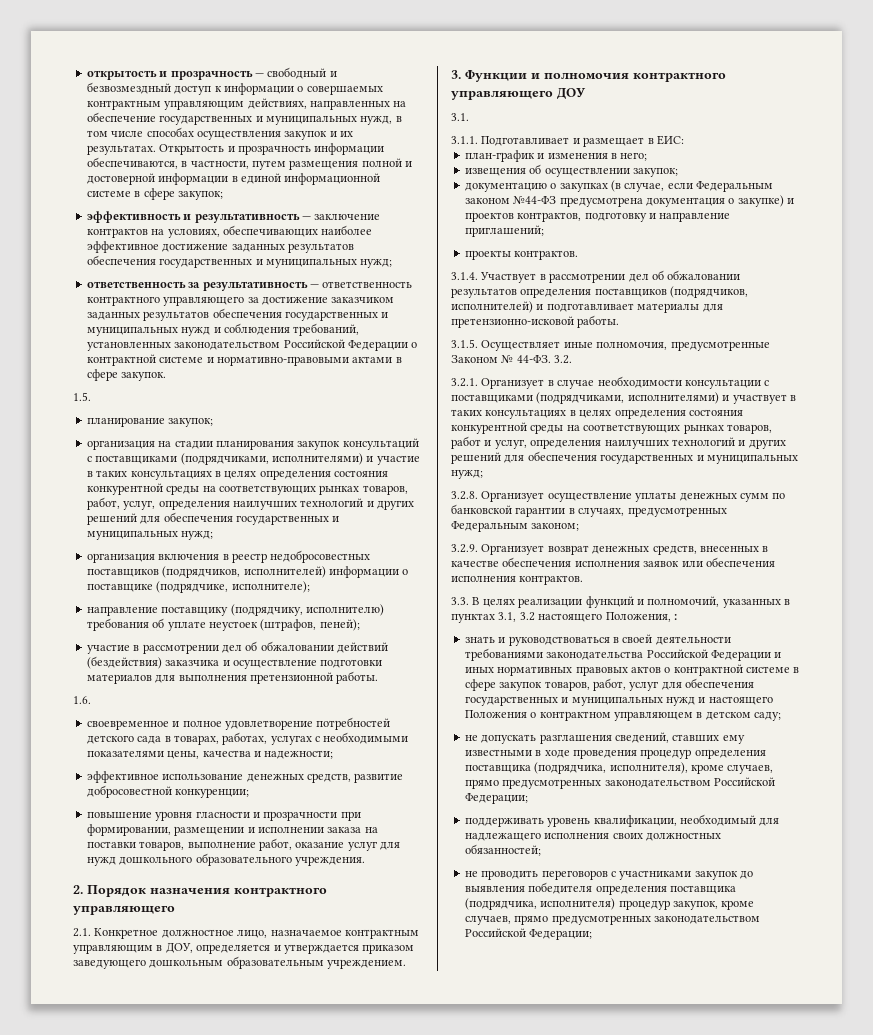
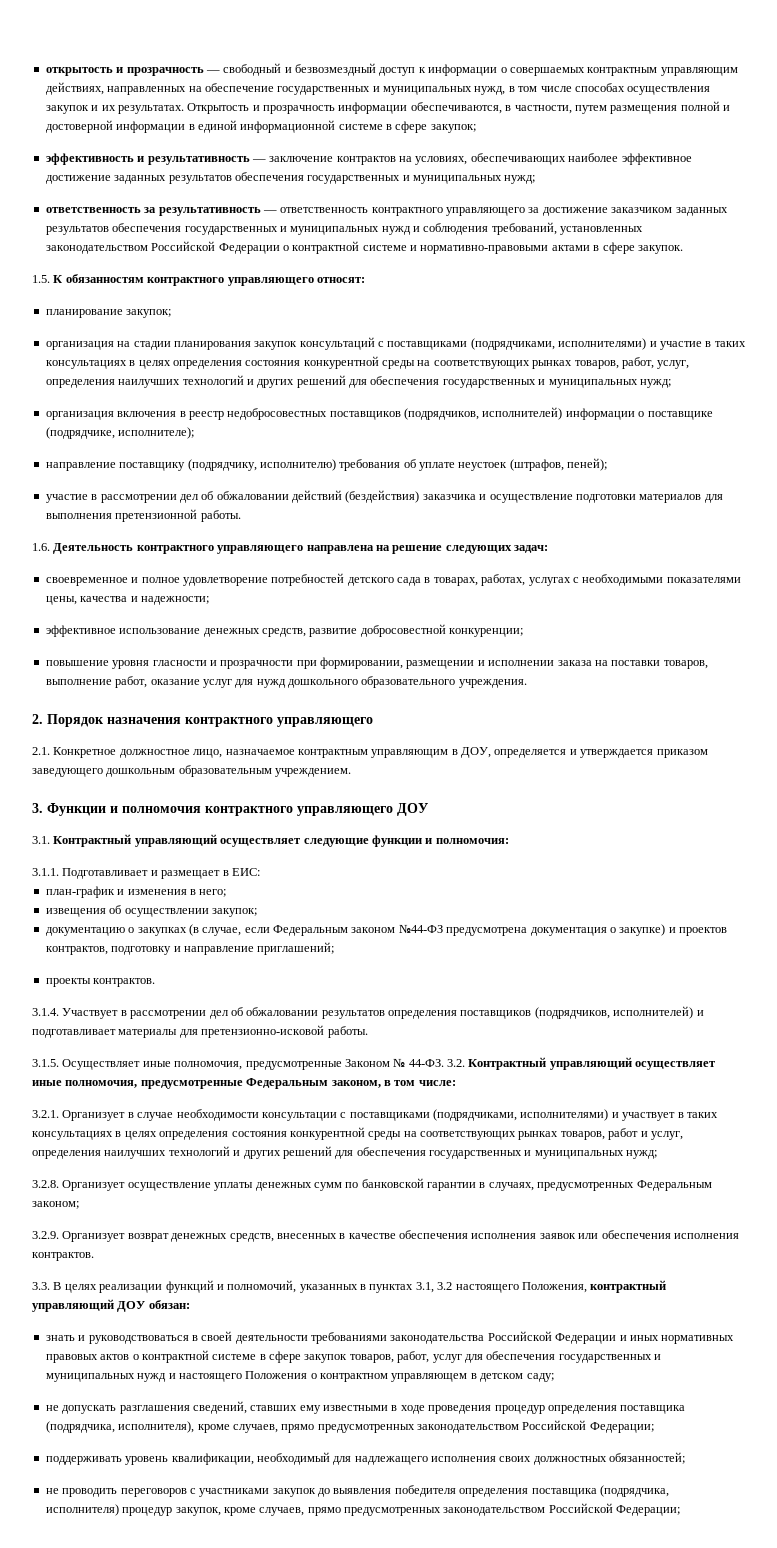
(91, 396) none -> [53,274,365,286] К обязанностям контрактного управляющего относят:
(91, 700) none -> [53,543,548,554] Деятельность контрактного управляющего направлена на решение следующих задач:
(469, 117) none -> [53,834,509,847] Контрактный управляющий осуществляет следующие функции и полномочия:
(573, 359) none -> [468,1057,716,1070] [32,1078,456,1089] Контрактный управляющий осуществляет иные полномочия, предусмотренные Федеральным законом, в том числе:
[673,614,677,620] : -> [590,1280,667,1293] [32,1299,190,1312] контрактный управляющий ДОУ обязан:

